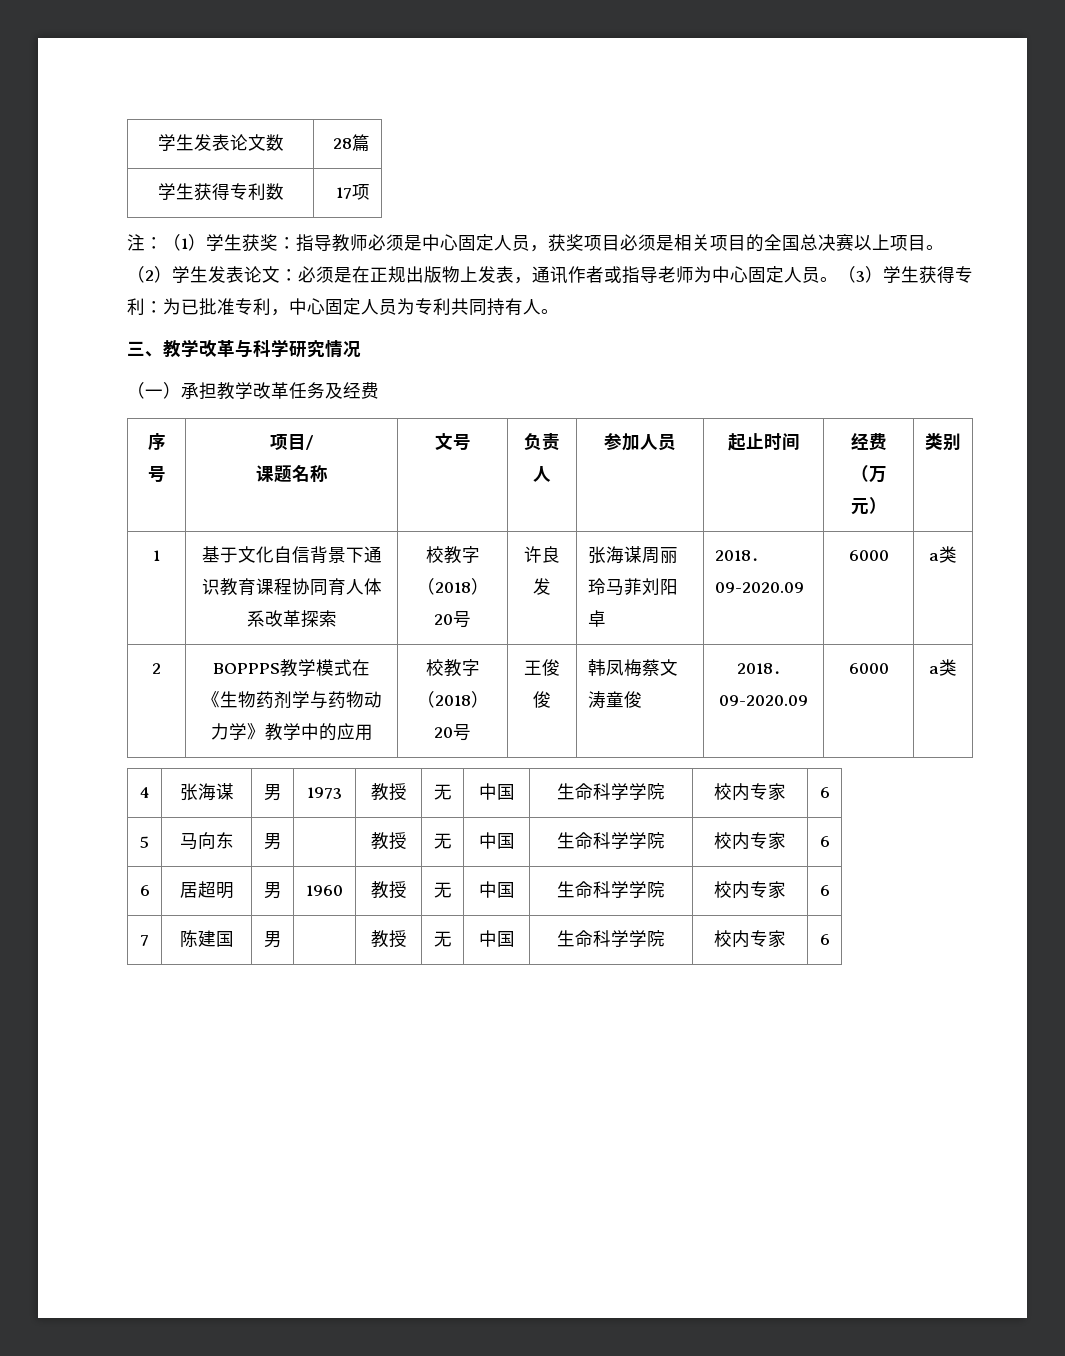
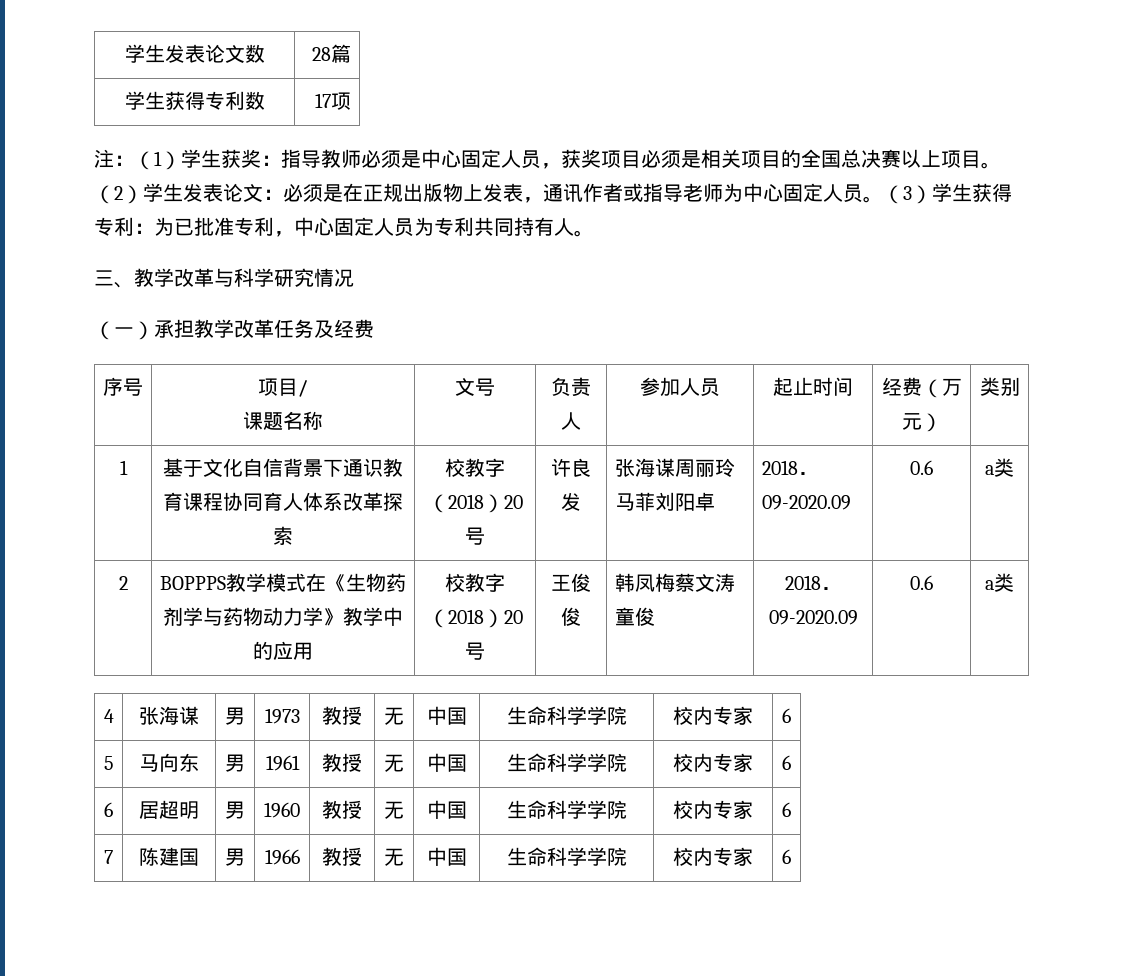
[848,550,889,561] 6000 -> [910,460,933,475] 0.6
[848,663,889,674] 6000 -> [910,575,933,590] 0.6
(282, 841) none -> [265,755,300,771] 1961
(282, 939) none -> [264,849,300,865] 1966

